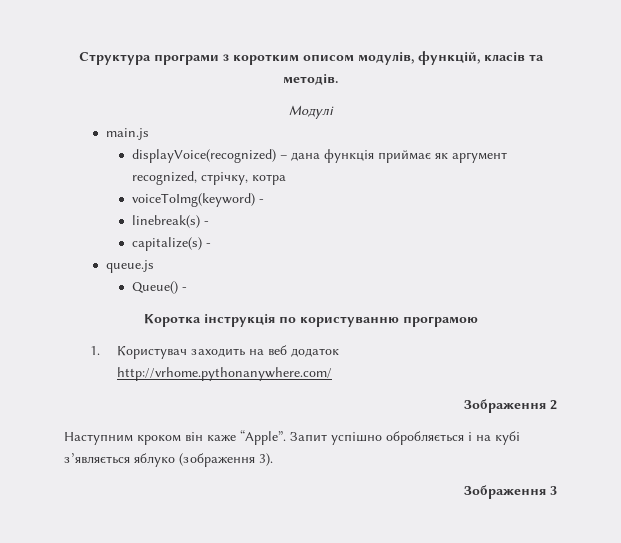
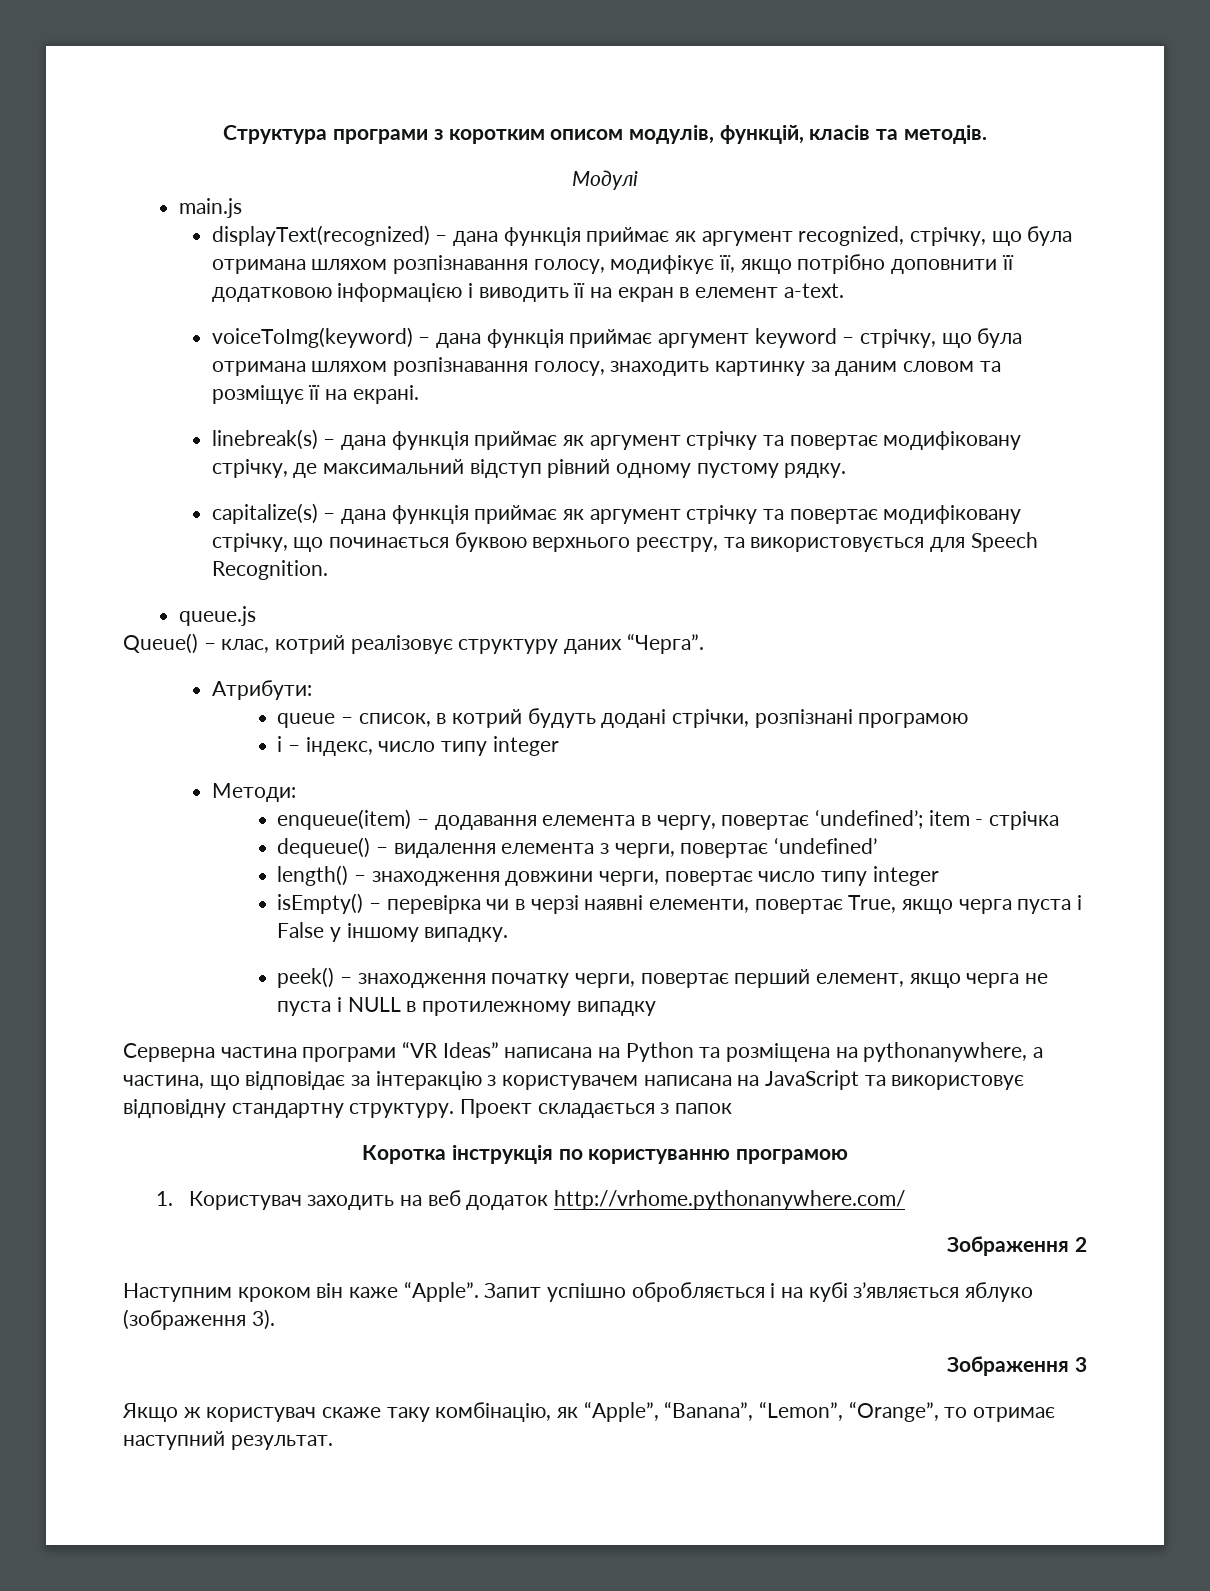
[132,149,277,163] displayVoice(recognized) -> [211,225,430,246] displayText(recognized)
[252,174,287,185] [132,193,265,207] [132,215,210,228] [132,237,212,251] [105,260,154,273] [132,281,188,294] котра // voiceToImg(keyword) - // linebreak(s) - // capitalize(s) - // queue.js // Queue() - -> [991,226,1073,246] [211,254,1014,274] [211,283,844,302] [211,327,1023,348] [211,357,1001,376] [211,385,419,404] [211,429,1022,450] [211,459,847,478] [211,503,1022,524] [211,532,1038,552] [211,560,328,580] [178,606,256,626] [123,633,704,654] [211,680,312,700] [277,708,969,728] [277,736,559,756] [211,783,296,802] [277,809,1060,830] [277,837,878,858] [277,865,939,886] [277,893,1083,914] [277,922,509,942] [277,967,1049,988] [277,997,656,1016] [123,1041,1044,1062] [123,1070,1025,1090] [123,1099,733,1118] що була отримана шляхом розпізнавання голосу, модифікує її, якщо потрібно доповнити її додатковою інформацією і виводить її на екран в елемент a-text. // voiceToImg(keyword) – дана функція приймає аргумент keyword – стрічку, що була отримана шляхом розпізнавання голосу, знаходить картинку за даним словом та розміщує її на екрані. // linebreak(s) – дана функція приймає як аргумент стрічку та повертає модифіковану стрічку, де максимальний відступ рівний одному пустому рядку. // capitalize(s) – дана функція приймає як аргумент стрічку та повертає модифіковану стрічку, що починається буквою верхнього реєстру, та використовується для Speech Recognition. // queue.js // Queue() – клас, котрий реалізовує структуру даних “Черга”. // Атрибути: // queue – список, в котрий будуть додані стрічки, розпізнані програмою // i – індекс, число типу integer // Методи: // enqueue(item) – додавання елемента в чергу, повертає ‘undefined’; item - стрічка // dequeue() – видалення елемента з черги, повертає ‘undefined’ // length() – знаходження довжини черги, повертає число типу integer // isEmpty() – перевірка чи в черзі наявні елементи, повертає True, якщо черга пуста і False у іншому випадку. // peek() – знаходження початку черги, повертає перший елемент, якщо черга не пуста і NULL в протилежному випадку // Серверна частина програми “VR Ideas” написана на Python та розміщена на pythonanywhere, а частина, що відповідає за інтеракцію з користувачем написана на JavaScript та використовує відповідну стандартну структуру. Проект складається з папок
(557, 490) none -> [122,1401,1056,1422] [123,1431,333,1450] // Якщо ж користувач скаже таку комбінацію, як “Apple”, “Banana”, “Lemon”, “Orange”, то отримає наступний результат.

